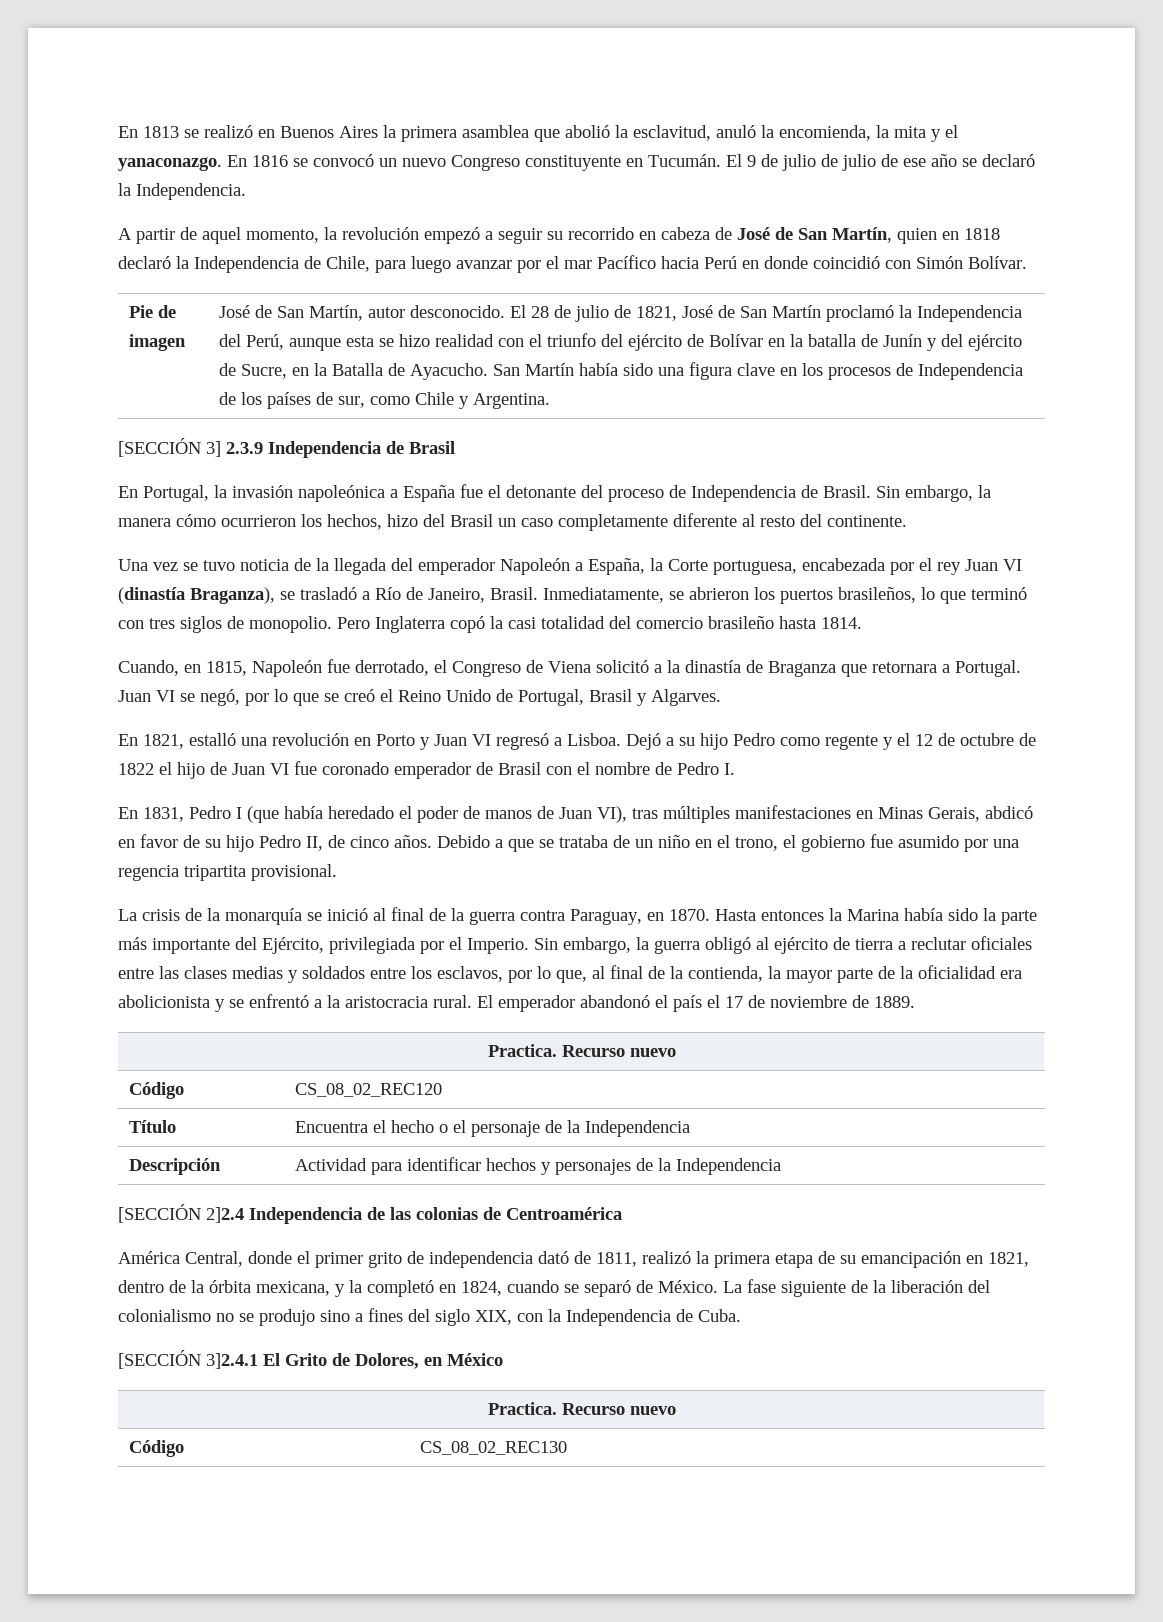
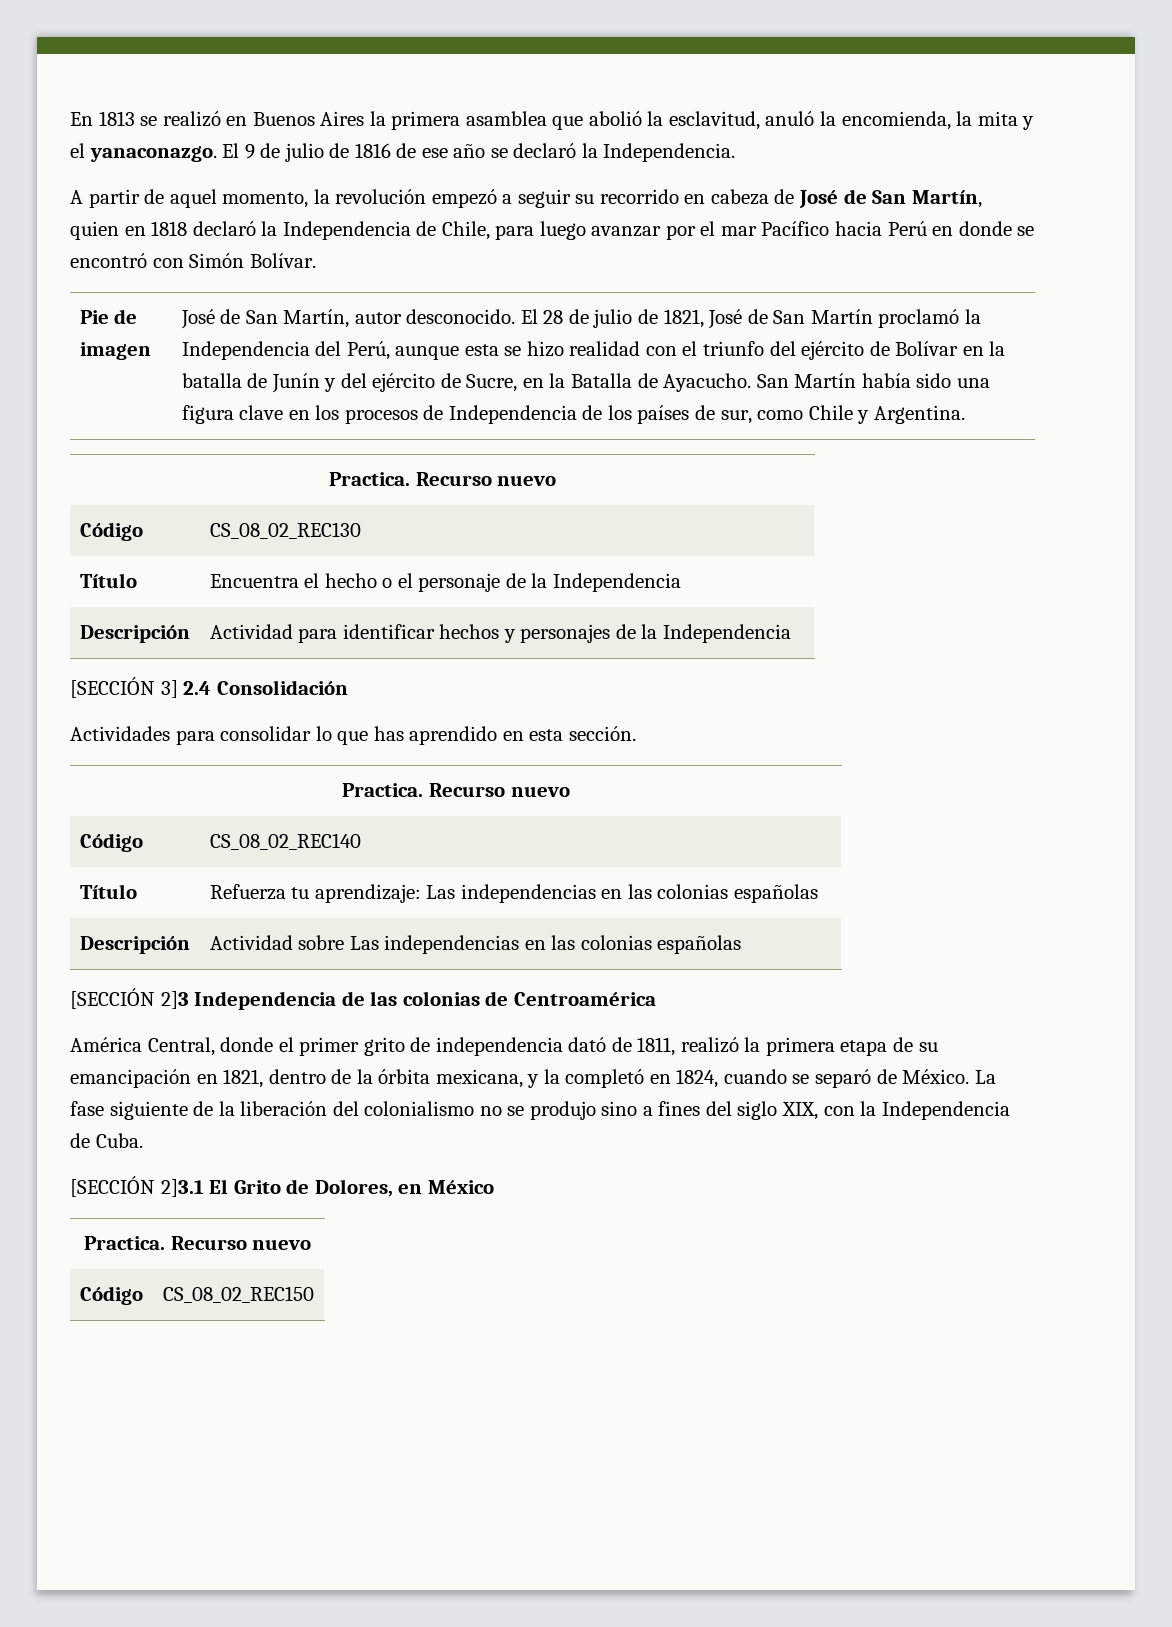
[227,154,721,171] En 1816 se convocó un nuevo Congreso constituyente en Tucumán. -> (217, 154) none
[842,154,876,171] julio -> [354,143,391,158] 1816
[813,256,880,269] coincidió -> [1017,226,1035,236] [70,253,147,268] se encontró
[118,438,455,458] [118,484,991,502] [118,513,907,531] [118,558,1022,575] [118,587,1027,604] [118,616,862,633] [118,659,1021,677] [118,689,721,706] [118,733,1036,750] [118,761,735,779] [118,805,1033,823] [118,834,1019,852] [118,864,337,881] [118,907,1037,925] [118,936,1032,954] [118,965,1022,983] [118,994,915,1012] [487,1044,676,1057] [128,1082,184,1099] [294,1083,442,1097] // [SECCIÓN 3] 2.3.9 Independencia de Brasil // En Portugal, la invasión napoleónica a España fue el detonante del proceso de Independencia de Brasil. Sin embargo, la manera cómo ocurrieron los hechos, hizo del Brasil un caso completamente diferente al resto del continente. // Una vez se tuvo noticia de la llegada del emperador Napoleón a España, la Corte portuguesa, encabezada por el rey Juan VI (dinastía Braganza), se trasladó a Río de Janeiro, Brasil. Inmediatamente, se abrieron los puertos brasileños, lo que terminó con tres siglos de monopolio. Pero Inglaterra copó la casi totalidad del comercio brasileño hasta 1814. // Cuando, en 1815, Napoleón fue derrotado, el Congreso de Viena solicitó a la dinastía de Braganza que retornara a Portugal. Juan VI se negó, por lo que se creó el Reino Unido de Portugal, Brasil y Algarves. // En 1821, estalló una revolución en Porto y Juan VI regresó a Lisboa. Dejó a su hijo Pedro como regente y el 12 de octubre de 1822 el hijo de Juan VI fue coronado emperador de Brasil con el nombre de Pedro I. // En 1831, Pedro I (que había heredado el poder de manos de Juan VI), tras múltiples manifestaciones en Minas Gerais, abdicó en favor de su hijo Pedro II, de cinco años. Debido a que se trataba de un niño en el trono, el gobierno fue asumido por una regencia tripartita provisional. // La crisis de la monarquía se inició al final de la guerra contra Paraguay, en 1870. Hasta entonces la Marina había sido la parte más importante del Ejército, privilegiada por el Imperio. Sin embargo, la guerra obligó al ejército de tierra a reclutar oficiales entre las clases medias y soldados entre los esclavos, por lo que, al final de la contienda, la mayor parte de la oficialidad era abolicionista y se enfrentó a la aristocracia rural. El emperador abandonó el país el 17 de noviembre de 1889. // Practica. Recurso nuevo // Código | CS_08_02_REC120 -> [328,472,557,486] [79,522,143,541] [209,522,361,539] // Practica. Recurso nuevo // Código | CS_08_02_REC130
[206,1207,244,1223] 2]2.4 -> [160,680,348,698] [70,726,636,745] [342,783,570,797] [79,833,143,852] [209,833,361,850] [79,884,137,899] [209,884,818,903] [79,936,190,954] [209,935,742,954] [70,988,189,1009] 3] 2.4 Consolidación // Actividades para consolidar lo que has aprendido en esta sección. // Practica. Recurso nuevo // Código | CS_08_02_REC140 // Título | Refuerza tu aprendizaje: Las independencias en las colonias españolas // Descripción | Actividad sobre Las independencias en las colonias españolas // [SECCIÓN 2]3
[206,1353,258,1369] 3]2.4.1 -> [160,1179,204,1197] 2]3.1
[419,1441,567,1455] CS_08_02_REC130 -> [162,1286,314,1303] CS_08_02_REC150

